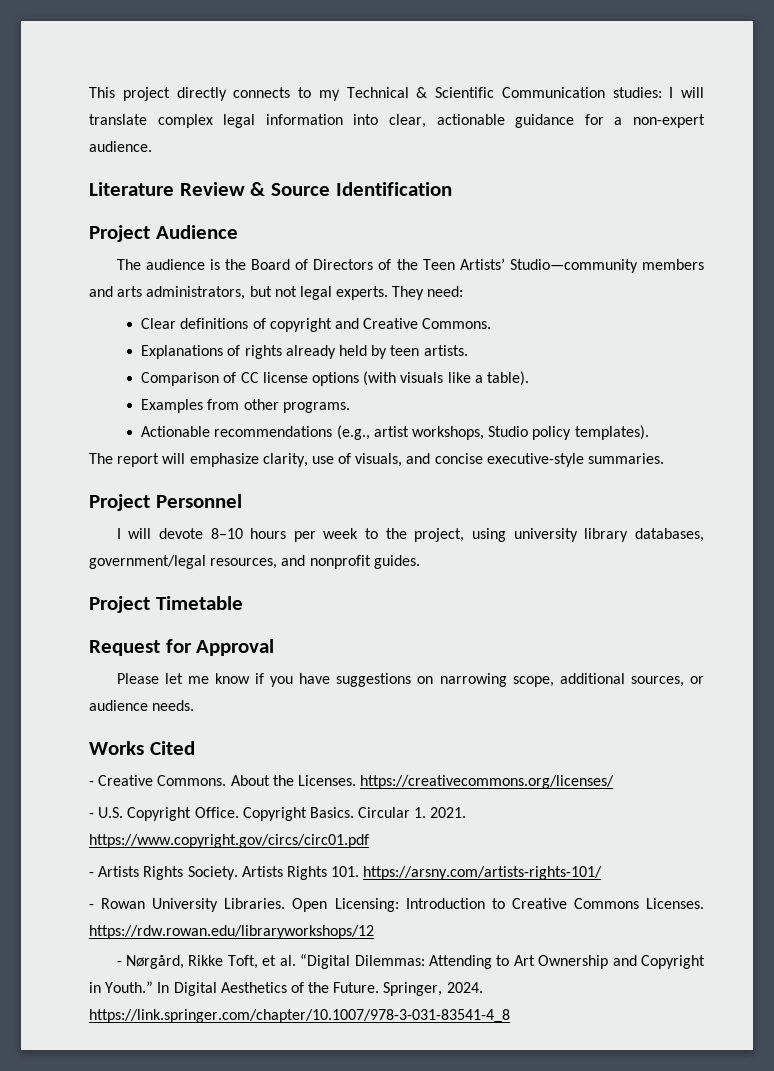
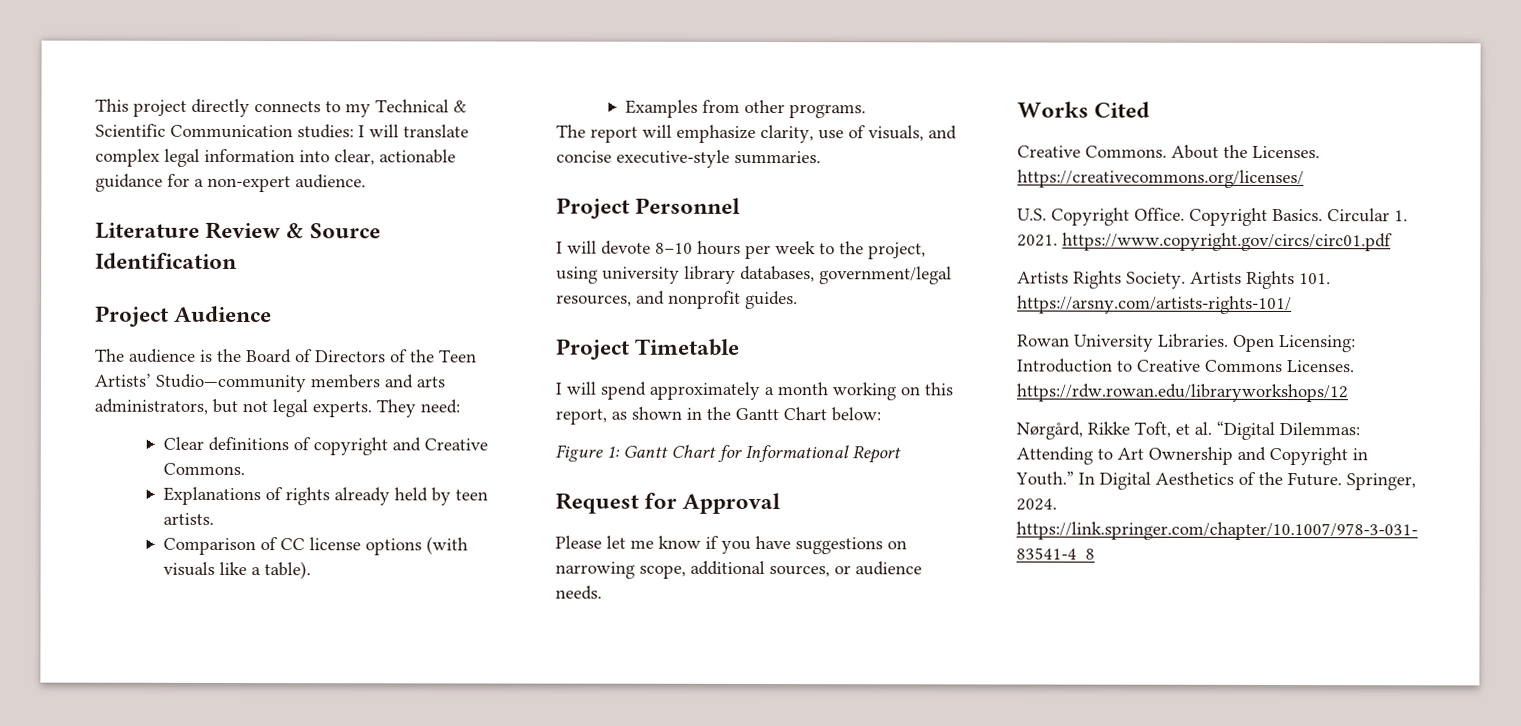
[141,425,649,440] // Actionable recommendations (e.g., artist workshops, Studio policy templates). -> (867, 111) none
(243, 603) none -> [555,381,953,401] [555,406,881,425] [555,444,901,464] // I will spend approximately a month working on this report, as shown in the Gantt Chart below: // Figure 1: Gantt Chart for Informational Report
[89,781,94,786] - -> (1151, 109) none
[89,813,94,818] - -> (1304, 179) none
[89,872,94,877] - -> (1393, 242) none
[89,904,94,909] - -> (1292, 305) none
[116,961,122,966] - -> (1348, 393) none

